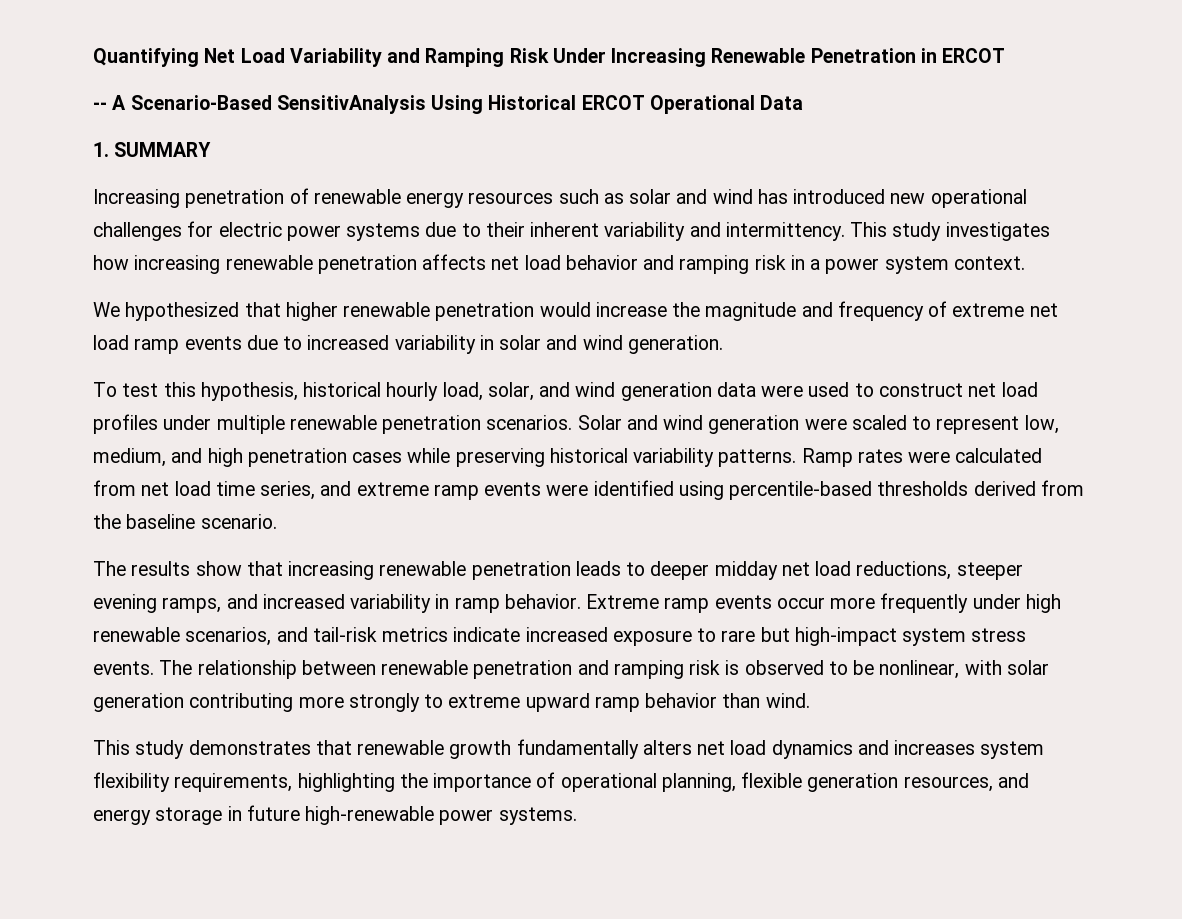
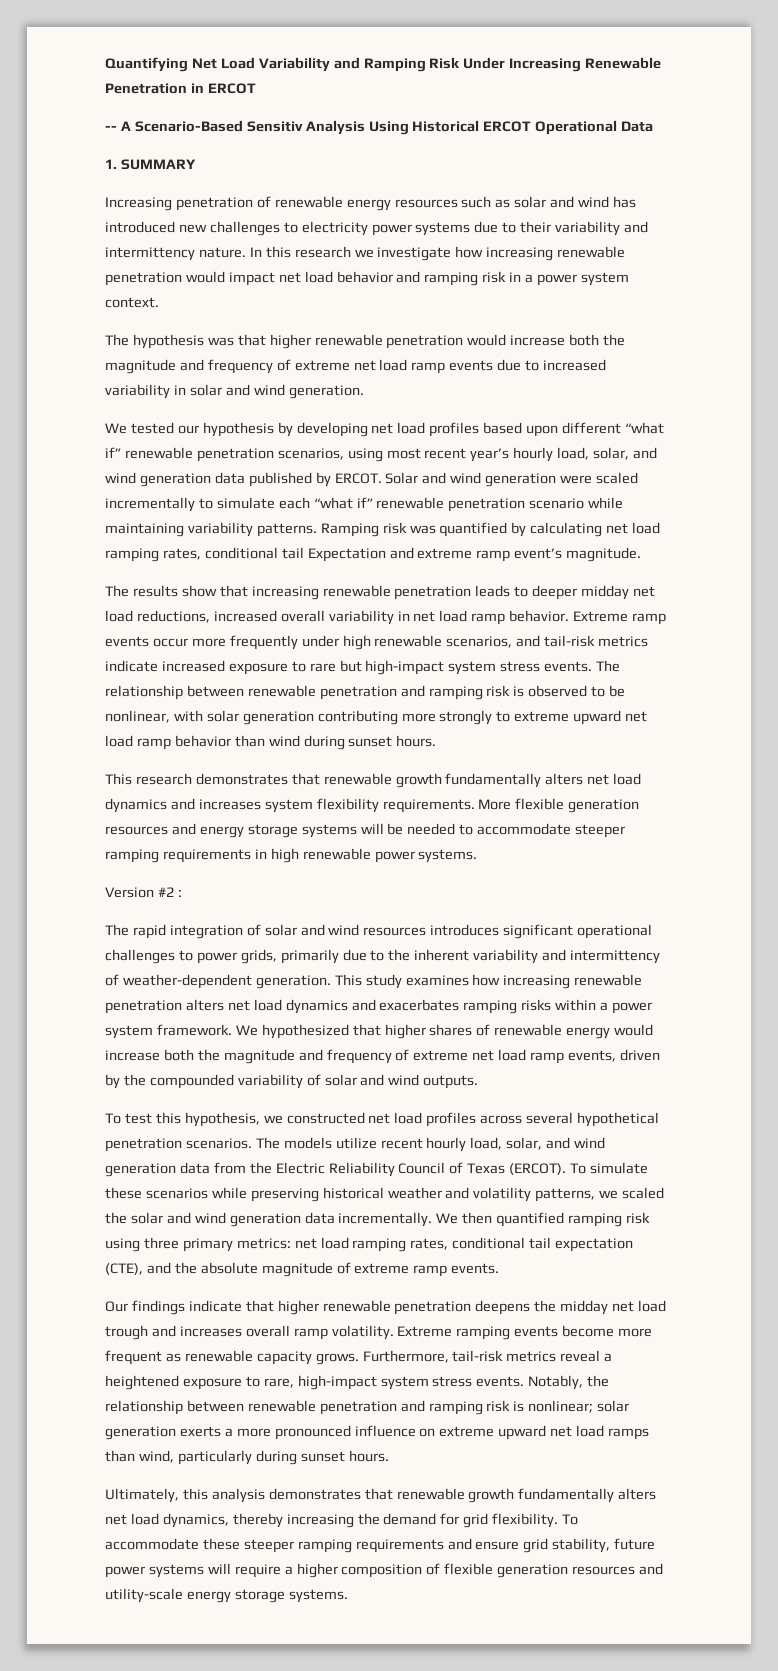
[276,95,426,114] SensitivAnalysis -> [246,120,365,135] Sensitiv Analysis
[930,189,1027,208] [93,221,282,241] operational challenges for electric -> [209,221,368,236] challenges to electricity
[530,222,1050,241] [93,254,487,274] inherent variability and intermittency. This study investigates how increasing renewable penetration affects -> [555,221,649,236] [105,246,626,261] [105,271,275,286] variability and intermittency nature. In this research we investigate how increasing renewable penetration would impact
[93,302,240,321] We hypothesized -> [105,334,234,349] The hypothesis was
(667, 309) none -> [569,334,600,346] both
[93,382,1038,401] [93,414,573,434] To test this hypothesis, historical hourly load, solar, and wind generation data were used to construct net load profiles under multiple renewable penetration scenarios. -> [105,422,664,437] [105,447,658,462] [105,472,382,487] We tested our hypothesis by developing net load profiles based upon different “what if” renewable penetration scenarios, using most recent year’s hourly load, solar, and wind generation data published by ERCOT.
[912,415,1059,434] [93,448,1043,467] [93,480,1084,500] [93,514,277,529] to represent low, medium, and high penetration cases while preserving historical variability patterns. Ramp rates were calculated from net load time series, and extreme ramp events were identified using percentile-based thresholds derived from the baseline scenario. -> [105,497,624,512] [105,522,661,537] [105,547,642,562] incrementally to simulate each “what if” renewable penetration scenario while maintaining variability patterns. Ramping risk was quantified by calculating net load ramping rates, conditional tail Expectation and extreme ramp event’s magnitude.
[956,562,1023,580] [93,594,450,613] steeper evening ramps, and increased variability in -> [213,610,468,625] increased overall variability in net load
(590, 702) none -> [625,711,648,722] [105,735,133,747] net load
[765,693,810,708] [93,740,185,759] wind. // This study -> [268,735,437,750] [105,773,192,785] wind during sunset hours. // This research
[174,772,993,792] requirements, highlighting the importance of operational planning, flexible generation resources, -> [382,798,640,813] [105,826,168,835] requirements. More flexible generation resources
[227,805,494,825] in future high-renewable power -> [301,823,626,838] [105,848,478,863] [105,887,182,898] [105,924,653,939] [105,949,661,964] [105,974,643,989] [105,999,653,1014] [105,1024,654,1039] [105,1049,660,1064] [105,1074,479,1089] [105,1112,660,1127] [105,1137,606,1152] [105,1162,649,1177] [105,1187,665,1202] [105,1212,651,1227] [105,1237,634,1252] [105,1262,500,1277] [105,1300,667,1315] [105,1325,653,1340] [105,1350,613,1365] [105,1375,610,1390] [105,1400,630,1415] [105,1425,650,1440] [105,1450,389,1465] [105,1488,657,1503] [105,1513,579,1528] [105,1538,656,1553] [105,1563,664,1578] [105,1588,285,1603] systems will be needed to accommodate steeper ramping requirements in high renewable power systems. // Version #2 : // The rapid integration of solar and wind resources introduces significant operational challenges to power grids, primarily due to the inherent variability and intermittency of weather-dependent generation. This study examines how increasing renewable penetration alters net load dynamics and exacerbates ramping risks within a power system framework. We hypothesized that higher shares of renewable energy would increase both the magnitude and frequency of extreme net load ramp events, driven by the compounded variability of solar and wind outputs. // To test this hypothesis, we constructed net load profiles across several hypothetical penetration scenarios. The models utilize recent hourly load, solar, and wind generation data from the Electric Reliability Council of Texas (ERCOT). To simulate these scenarios while preserving historical weather and volatility patterns, we scaled the solar and wind generation data incrementally. We then quantified ramping risk using three primary metrics: net load ramping rates, conditional tail expectation (CTE), and the absolute magnitude of extreme ramp events. // Our findings indicate that higher renewable penetration deepens the midday net load trough and increases overall ramp volatility. Extreme ramping events become more frequent as renewable capacity grows. Furthermore, tail-risk metrics reveal a heightened exposure to rare, high-impact system stress events. Notably, the relationship between renewable penetration and ramping risk is nonlinear; solar generation exerts a more pronounced influence on extreme upward net load ramps than wind, particularly during sunset hours. // Ultimately, this analysis demonstrates that renewable growth fundamentally alters net load dynamics, thereby increasing the demand for grid flexibility. To accommodate these steeper ramping requirements and ensure grid stability, future power systems will require a higher composition of flexible generation resources and utility-scale energy storage

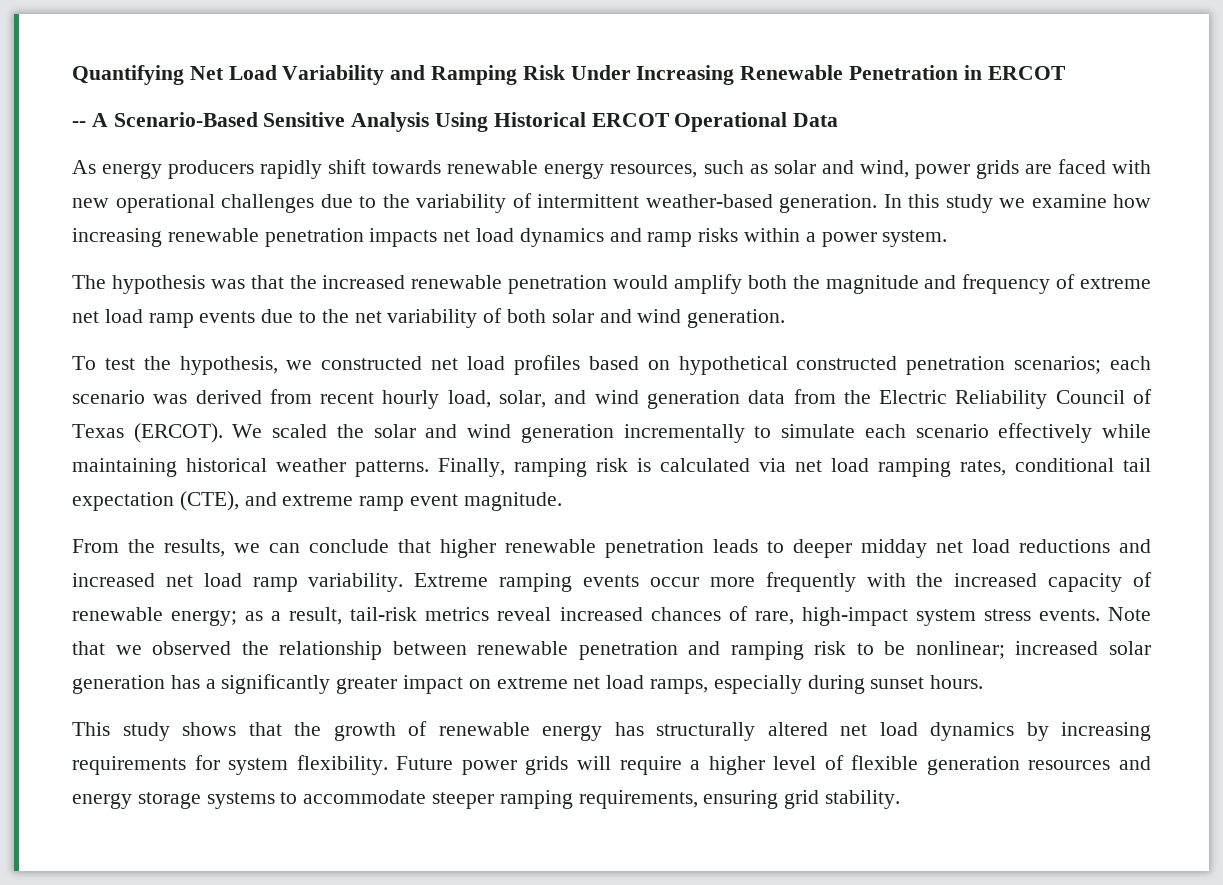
[246,121,303,132] Sensitiv -> [263,112,346,127] Sensitive
[105,159,196,170] [105,196,458,211] 1. SUMMARY // Increasing penetration of renewable energy resources -> [72,159,698,179] As energy producers rapidly shift towards renewable energy resources,
[578,196,637,208] [105,221,649,236] [105,246,626,261] [105,271,629,286] [105,297,159,308] wind has introduced new challenges to electricity power systems due to their variability and intermittency nature. In this research we investigate how increasing renewable penetration would impact net load behavior and ramping risk in a power system context. -> [859,159,1151,179] [72,193,1151,213] [72,228,948,247] wind, power grids are faced with new operational challenges due to the variability of intermittent weather-based generation. In this study we examine how increasing renewable penetration impacts net load dynamics and ramp risks within a power system.
[269,334,566,349] higher renewable penetration would increase -> [289,274,742,294] the increased renewable penetration would amplify
[543,359,607,371] [105,384,186,399] increased variability in -> [321,308,547,328] the net variability of both
[105,422,664,437] [105,447,658,462] [105,472,639,487] [105,497,624,512] [105,522,661,537] [105,547,642,562] [105,585,656,600] [105,610,667,625] [105,635,649,650] [105,660,621,675] [105,685,626,700] [105,710,648,725] [105,735,437,750] [105,773,642,788] [105,798,640,813] [105,823,626,838] [105,848,478,863] [105,887,182,898] [105,924,653,939] [105,949,661,964] [105,974,643,989] [105,999,653,1014] [105,1024,654,1039] [105,1049,660,1064] [105,1074,479,1089] // We tested our hypothesis by developing net load profiles based upon different “what if” renewable penetration scenarios, using most recent year’s hourly load, solar, and wind generation data published by ERCOT. Solar and wind generation were scaled incrementally to simulate each “what if” renewable penetration scenario while maintaining variability patterns. Ramping risk was quantified by calculating net load ramping rates, conditional tail Expectation and extreme ramp event’s magnitude. // The results show that increasing renewable penetration leads to deeper midday net load reductions, increased overall variability in net load ramp behavior. Extreme ramp events occur more frequently under high renewable scenarios, and tail-risk metrics indicate increased exposure to rare but high-impact system stress events. The relationship between renewable penetration and ramping risk is observed to be nonlinear, with solar generation contributing more strongly to extreme upward net load ramp behavior than wind during sunset hours. // This research demonstrates that renewable growth fundamentally alters net load dynamics and increases system flexibility requirements. More flexible generation resources and energy storage systems will be needed to accommodate steeper ramping requirements in high renewable power systems. // Version #2 : // The rapid integration of solar and wind resources introduces significant operational challenges to power grids, primarily due to the inherent variability and intermittency of weather-dependent generation. This study examines how increasing renewable penetration alters net load dynamics and exacerbates ramping risks within a power system framework. We hypothesized that higher shares of renewable energy would increase both the magnitude and frequency of extreme net load ramp events, driven by the compounded variability of solar and wind outputs. -> (786, 318) none
[155,1112,181,1124] this -> [143,356,171,370] the
[480,1112,660,1127] [105,1137,377,1152] across several hypothetical penetration scenarios. The models utilize -> [588,356,1151,375] [72,389,312,404] based on hypothetical constructed penetration scenarios; each scenario was derived from
[570,1162,649,1174] [105,1187,619,1202] To simulate these scenarios while preserving historical weather and volatility patterns, we -> [232,424,263,438] We
[304,1212,651,1227] [105,1237,291,1252] data incrementally. We then quantified ramping risk using three primary metrics: -> [623,423,1152,443] [72,458,786,477] incrementally to simulate each scenario effectively while maintaining historical weather patterns. Finally, ramping risk is calculated via
[174,1262,500,1277] [105,1300,667,1315] [105,1325,653,1340] [105,1350,613,1365] [105,1375,260,1390] the absolute magnitude of extreme ramp events. // Our findings indicate that higher renewable penetration deepens the midday net load trough and increases overall ramp volatility. Extreme ramping events become more frequent as renewable capacity grows. Furthermore, tail-risk metrics reveal a heightened exposure to -> [282,492,562,511] [72,539,1151,558] [72,572,1152,592] [72,606,748,626] extreme ramp event magnitude. // From the results, we can conclude that higher renewable penetration leads to deeper midday net load reductions and increased net load ramp variability. Extreme ramping events occur more frequently with the increased capacity of renewable energy; as a result, tail-risk metrics reveal increased chances of
[528,1375,584,1390] Notably, -> [1108,607,1151,621] [72,641,232,655] Note that we observed
[513,1400,630,1413] [105,1425,416,1440] is nonlinear; solar generation exerts a more pronounced influence -> [856,641,1151,659] [72,674,464,694] to be nonlinear; increased solar generation has a significantly greater impact
[498,1425,650,1440] [105,1450,389,1465] [105,1488,657,1503] [105,1513,579,1528] [105,1538,656,1553] [105,1564,204,1578] upward net load ramps than wind, particularly during sunset hours. // Ultimately, this analysis demonstrates that renewable growth fundamentally alters net load dynamics, thereby increasing the demand for grid flexibility. To accommodate these steeper ramping requirements and ensure grid stability, future power systems -> [573,675,984,694] [72,721,1151,741] [72,755,569,775] net load ramps, especially during sunset hours. // This study shows that the growth of renewable energy has structurally altered net load dynamics by increasing requirements for system flexibility. Future power grids
[341,1564,423,1578] composition -> [773,756,817,770] level
[105,1588,348,1603] utility-scale energy storage systems. -> [72,790,901,809] energy storage systems to accommodate steeper ramping requirements, ensuring grid stability.

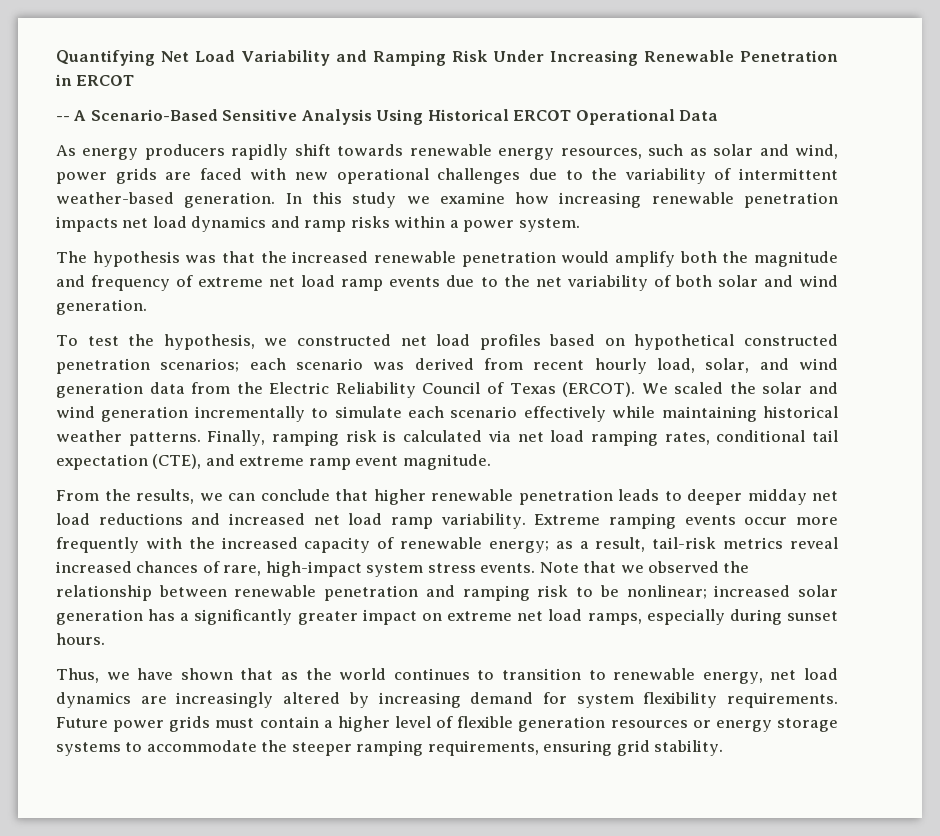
[72,721,1014,741] This study shows that the growth of renewable energy has structurally altered net load dynamics -> [56,668,839,684] [56,692,341,708] Thus, we have shown that as the world continues to transition to renewable energy, net load dynamics are increasingly altered
[72,756,186,775] requirements -> [470,692,534,704] demand
[296,755,388,775] flexibility. -> [643,692,839,708] flexibility requirements.
[576,756,682,775] will require -> [215,716,319,728] must contain
[1119,756,1151,770] and -> [692,720,711,728] or
(427, 797) none -> [261,740,288,752] the

